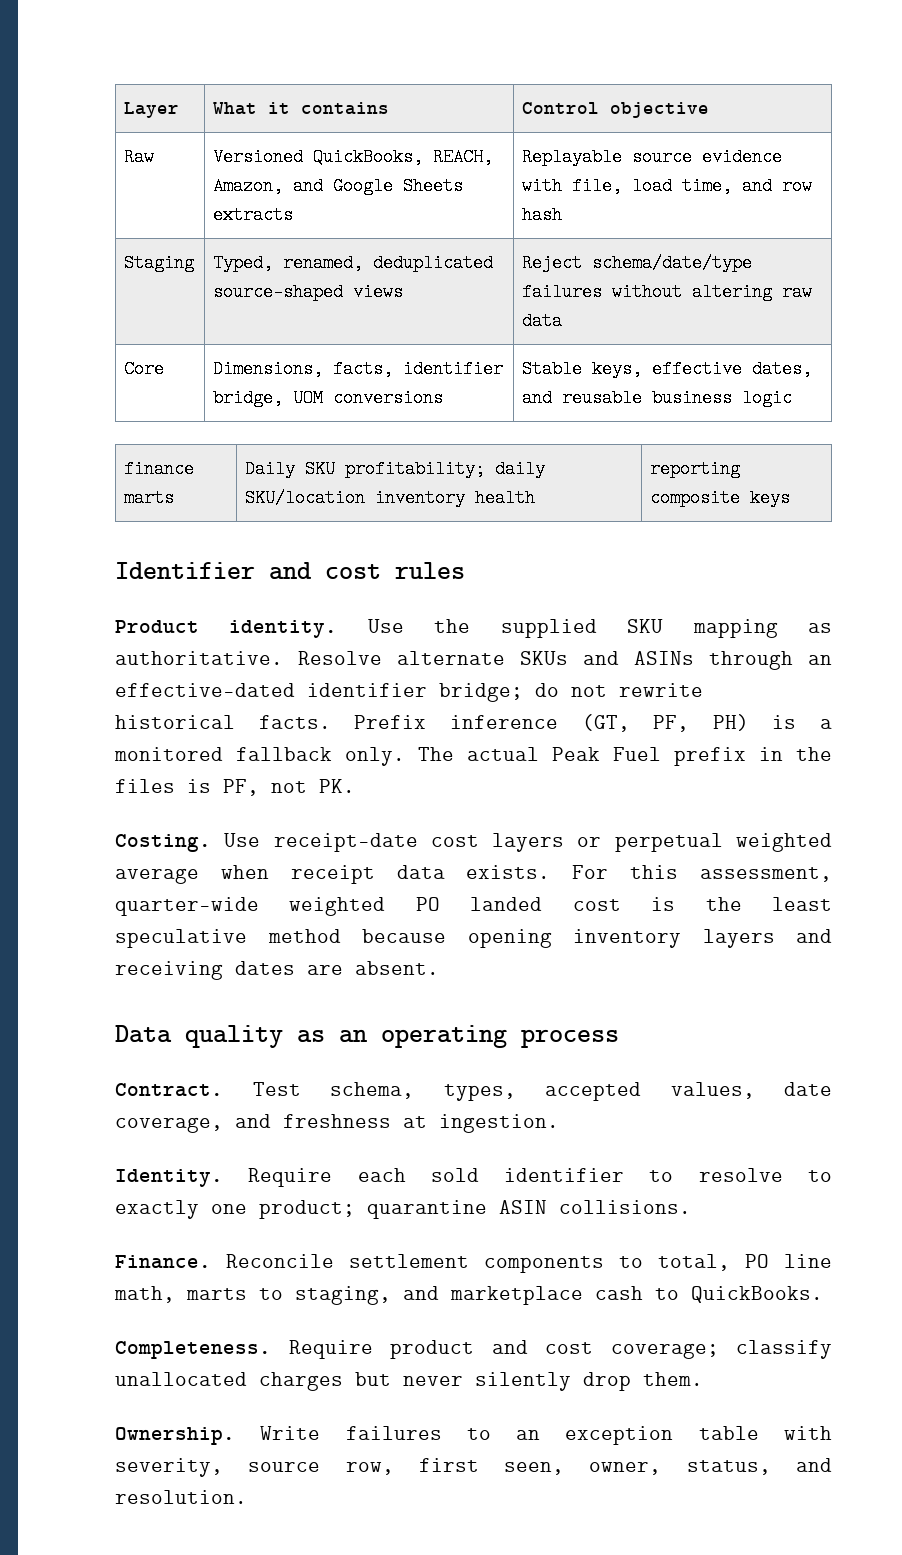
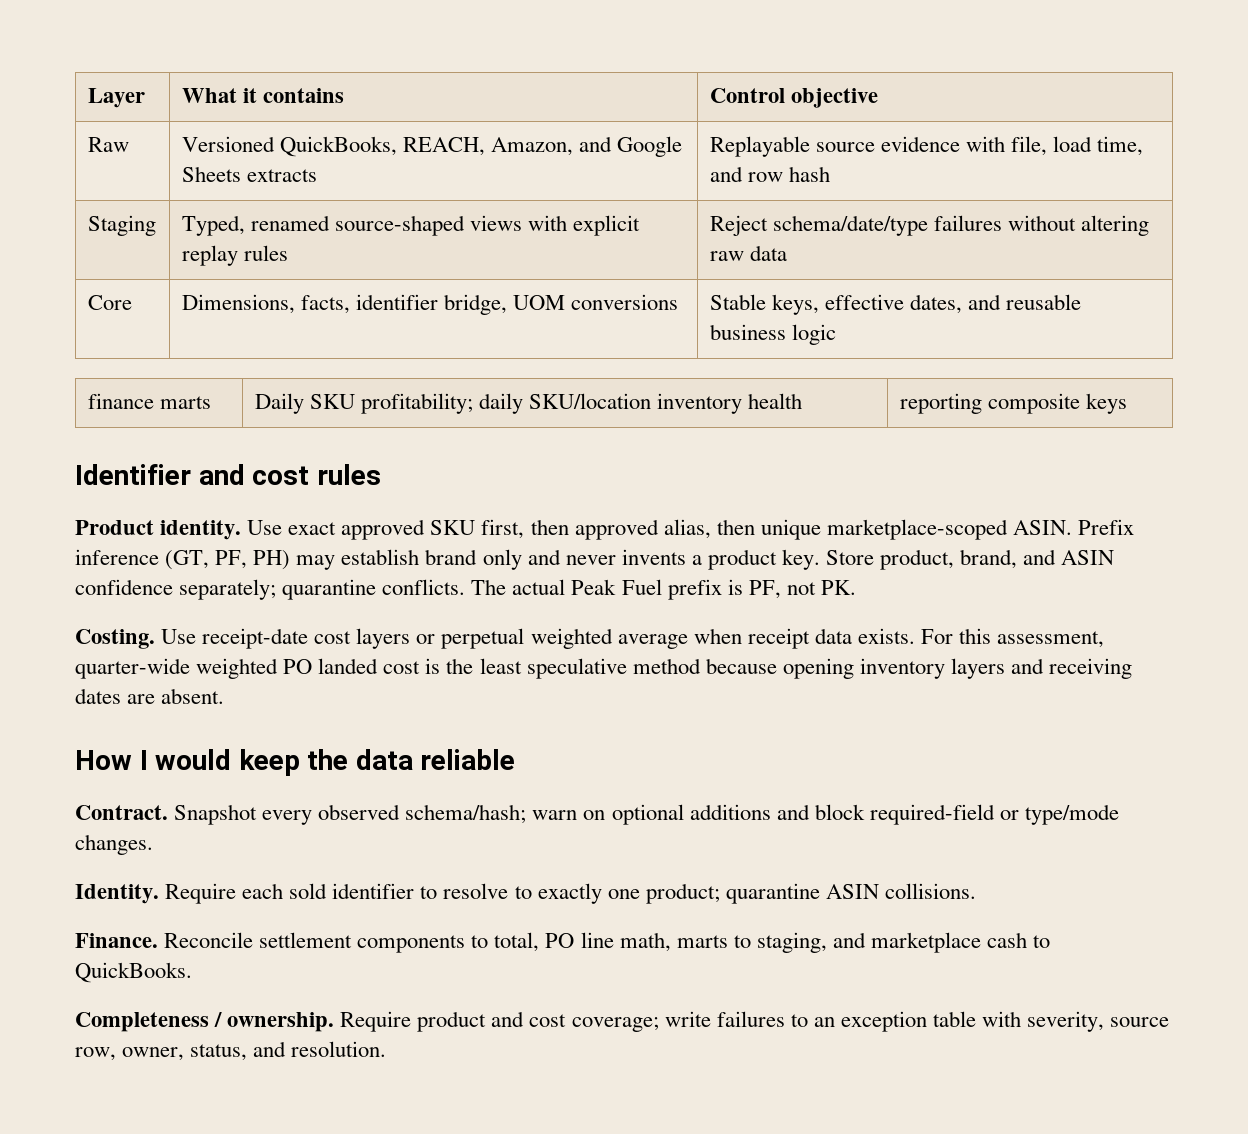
[283,254,494,272] renamed, deduplicated -> [250,215,330,231] renamed
(404, 292) none -> [528,215,641,236] [181,245,288,266] with explicit replay rules
[434,619,833,638] [115,651,832,670] [115,683,703,702] [115,715,331,729] the supplied SKU mapping as authoritative. Resolve alternate SKUs and ASINs through an effective-dated identifier bridge; do not rewrite historical facts. -> [288,519,1072,540] exact approved SKU first, then approved alias, then unique marketplace-scoped ASIN.
[772,715,832,729] [114,747,405,766] is a monitored fallback only. -> [296,549,1115,570] [75,579,466,600] may establish brand only and never invents a product key. Store product, brand, and ASIN confidence separately; quarantine conflicts.
[759,747,832,761] [115,779,175,793] in the files -> (722, 589) none
[115,1025,619,1048] [115,1082,832,1101] [115,1114,559,1133] Data quality as an operating process // Contract. Test schema, types, accepted values, date coverage, and freshness at ingestion. -> [75,749,516,776] [75,804,1119,825] [75,834,153,855] How I would keep the data reliable // Contract. Snapshot every observed schema/hash; warn on optional additions and block required-field or type/mode changes.
[115,1341,271,1359] Completeness. -> [75,1012,335,1032] Completeness / ownership.
[736,1340,832,1359] [115,1372,703,1391] [115,1426,321,1445] classify unallocated charges but never silently drop them. // Ownership. Write -> [664,1011,711,1027] write
[418,1458,565,1475] first seen, -> (116, 1054) none

